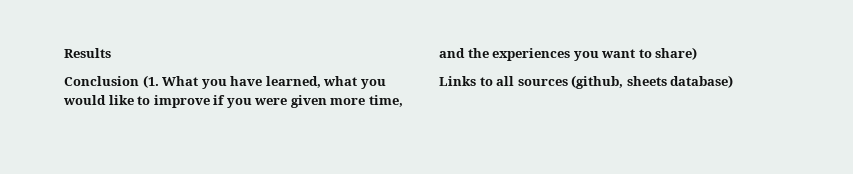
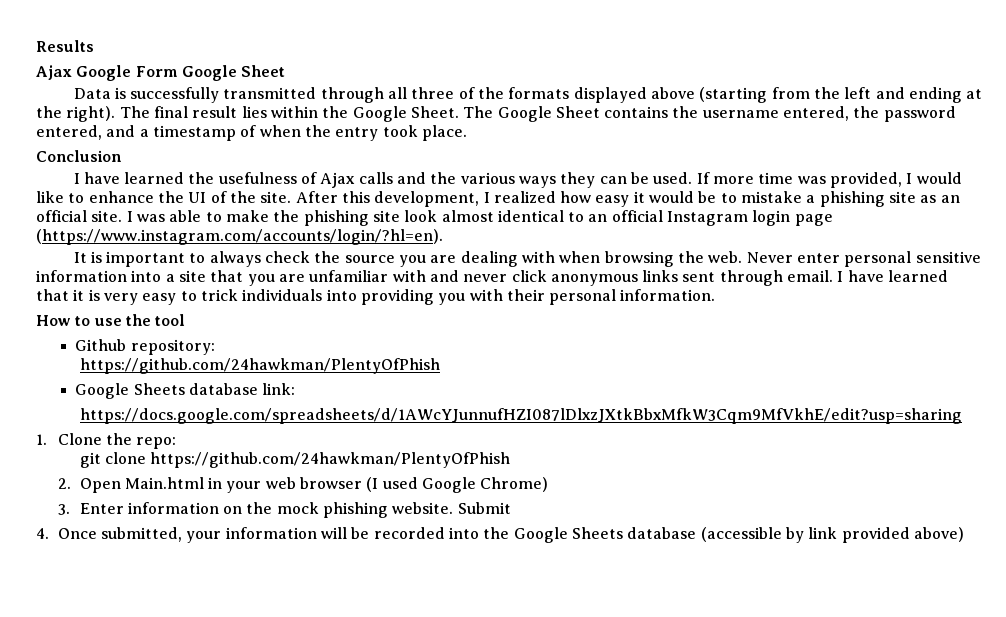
[64,75,386,89] [63,95,403,108] [439,47,698,61] [439,75,734,89] Conclusion (1. What you have learned, what you would like to improve if you were given more time, and the experiences you want to share) // Links to all sources (github, sheets database) -> [36,65,286,81] [73,87,983,103] [36,106,956,122] [36,125,467,141] [36,150,122,162] [73,172,962,188] [36,191,960,207] [36,210,833,226] [36,229,443,245] [73,251,981,267] [36,270,949,286] [36,289,716,305] [36,314,186,326] [75,339,215,355] [79,358,440,374] [75,383,296,399] [79,408,962,424] [36,433,177,449] [79,452,511,468] [57,477,549,493] [57,502,511,518] [36,527,964,543] Ajax Google Form Google Sheet // Data is successfully transmitted through all three of the formats displayed above (starting from the left and ending at the right). The final result lies within the Google Sheet. The Google Sheet contains the username entered, the password entered, and a timestamp of when the entry took place. // Conclusion // I have learned the usefulness of Ajax calls and the various ways they can be used. If more time was provided, I would like to enhance the UI of the site. After this development, I realized how easy it would be to mistake a phishing site as an official site. I was able to make the phishing site look almost identical to an official Instagram login page (https://www.instagram.com/accounts/login/?hl=en). // It is important to always check the source you are dealing with when browsing the web. Never enter personal sensitive information into a site that you are unfamiliar with and never click anonymous links sent through email. I have learned that it is very easy to trick individuals into providing you with their personal information. // How to use the tool // Github repository: // https://github.com/24hawkman/PlentyOfPhish // Google Sheets database link: // https://docs.google.com/spreadsheets/d/1AWcYJunnufHZI087lDlxzJXtkBbxMfkW3Cqm9MfVkhE/edit?usp=sharing // 1. Clone the repo: // git clone https://github.com/24hawkman/PlentyOfPhish // 2. Open Main.html in your web browser (I used Google Chrome) // 3. Enter information on the mock phishing website. Submit // 4. Once submitted, your information will be recorded into the Google Sheets database (accessible by link provided above)

